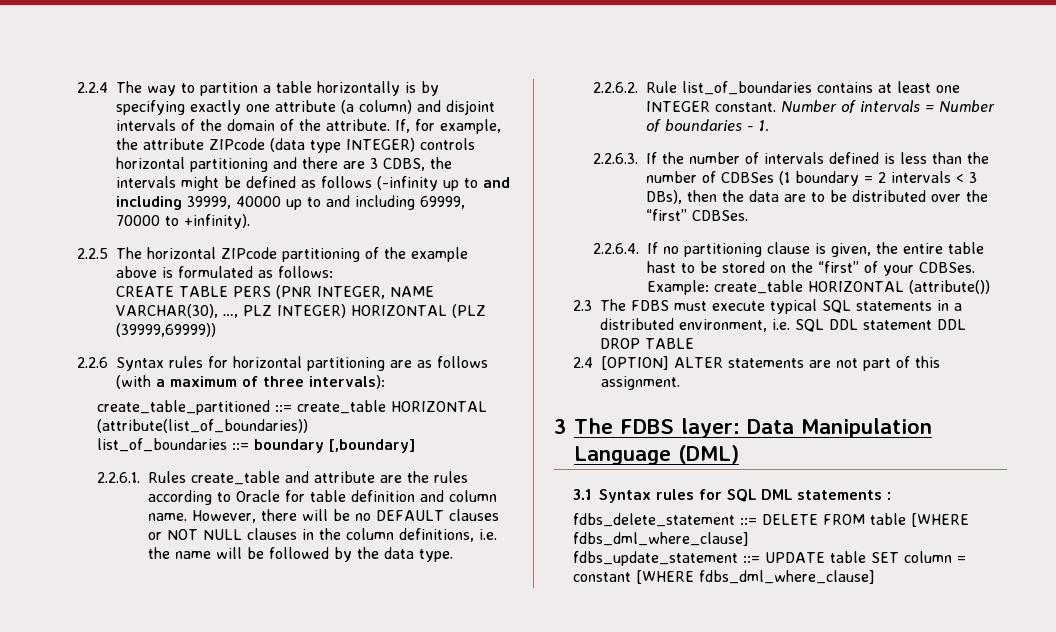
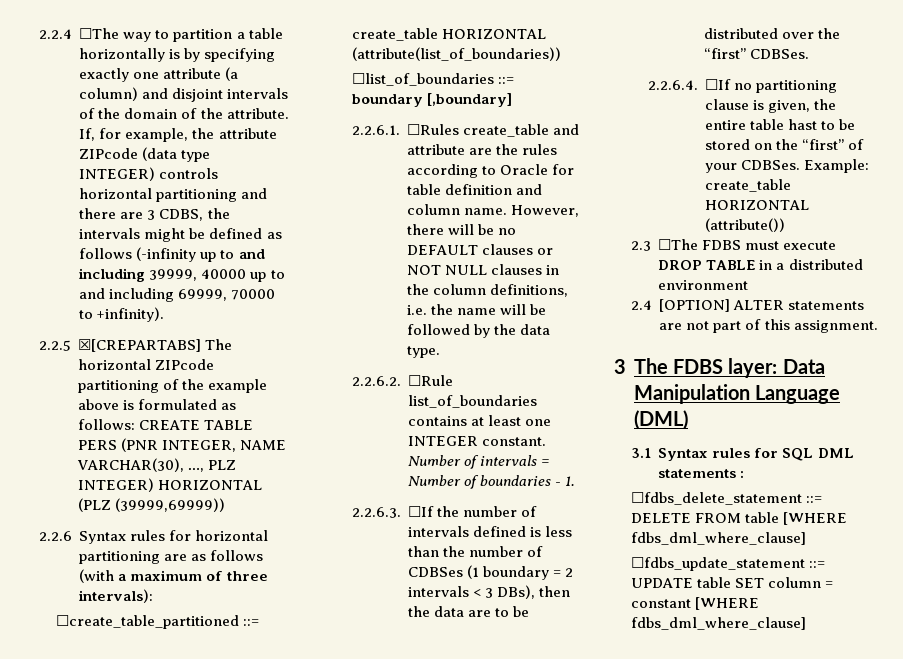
[116,81,143,93] The -> [79,28,120,39] ☐The
(109, 253) none -> [78,339,202,352] ☒[CREPARTABS]
(334, 272) // -> (136, 424) none
[96,400,270,415] create_table_partitioned -> [55,615,239,629] ☐create_table_partitioned
[96,438,227,452] list_of_boundaries -> [351,73,494,86] ☐list_of_boundaries
[147,471,186,483] Rules -> [407,124,460,135] ☐Rules
[645,81,677,93] Rule -> [408,375,454,386] ☐Rule
[645,152,657,164] If -> [408,506,435,517] ☐If
[646,242,658,254] If -> [705,79,732,90] ☐If
[600,299,627,311] The -> [658,239,699,250] ☐The
[770,299,963,314] [600,318,967,332] [600,338,695,349] typical SQL statements in a distributed environment, i.e. SQL DDL statement DDL DROP TABLE -> [658,259,863,270] [658,280,749,290] DROP TABLE in a distributed environment
[573,513,736,527] fdbs_delete_statement -> [630,492,802,505] ☐fdbs_delete_statement
[573,551,739,566] fdbs_update_statement -> [630,557,805,571] ☐fdbs_update_statement

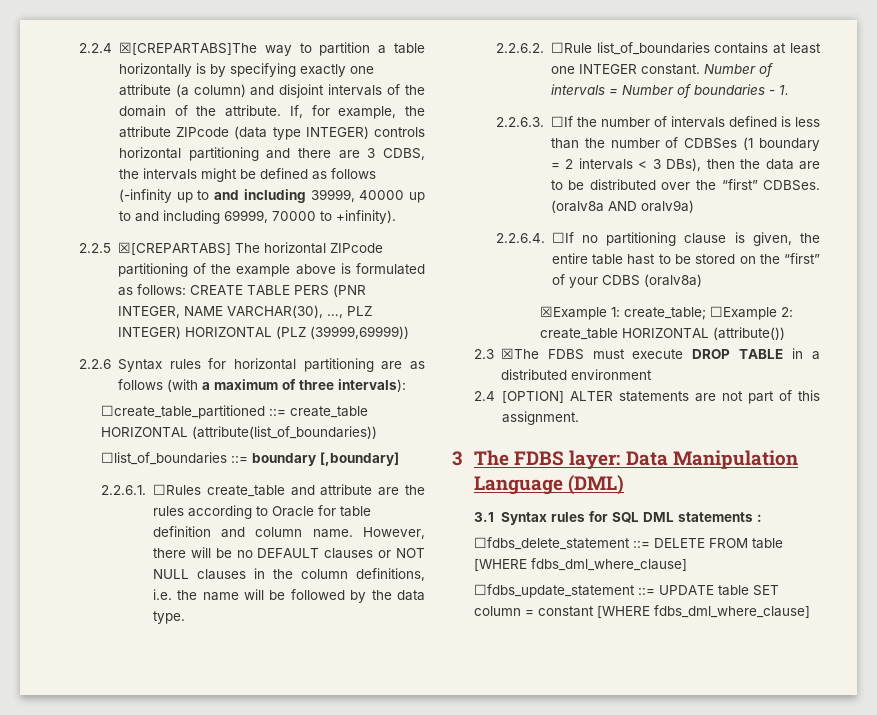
[79,28,120,39] ☐The -> [118,42,257,55] ☒[CREPARTABS]The
(810, 54) none -> [550,200,694,213] (oralv8a AND oralv9a)
[741,159,870,173] CDBSes. Example: -> [601,274,702,287] [540,306,794,320] CDBS (oralv8a) // ☒Example 1: create_table; ☐Example 2:
[658,239,699,250] ☐The -> [500,348,539,359] ☒The

